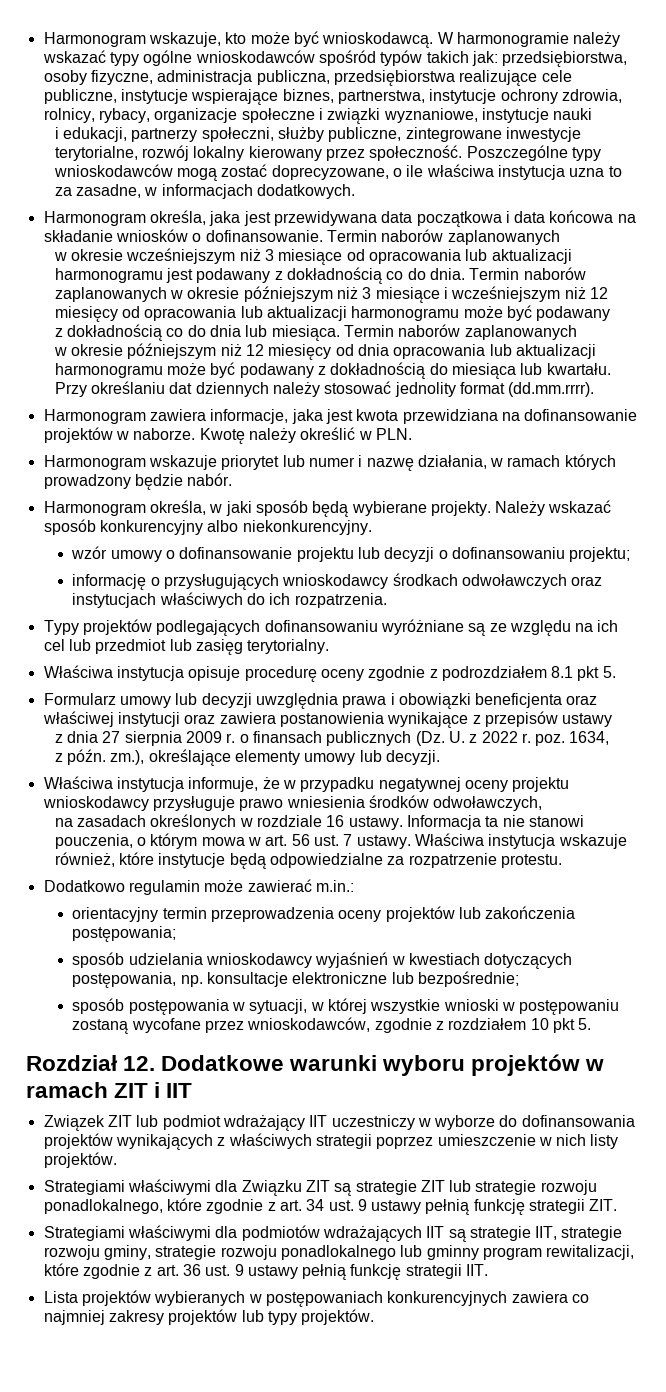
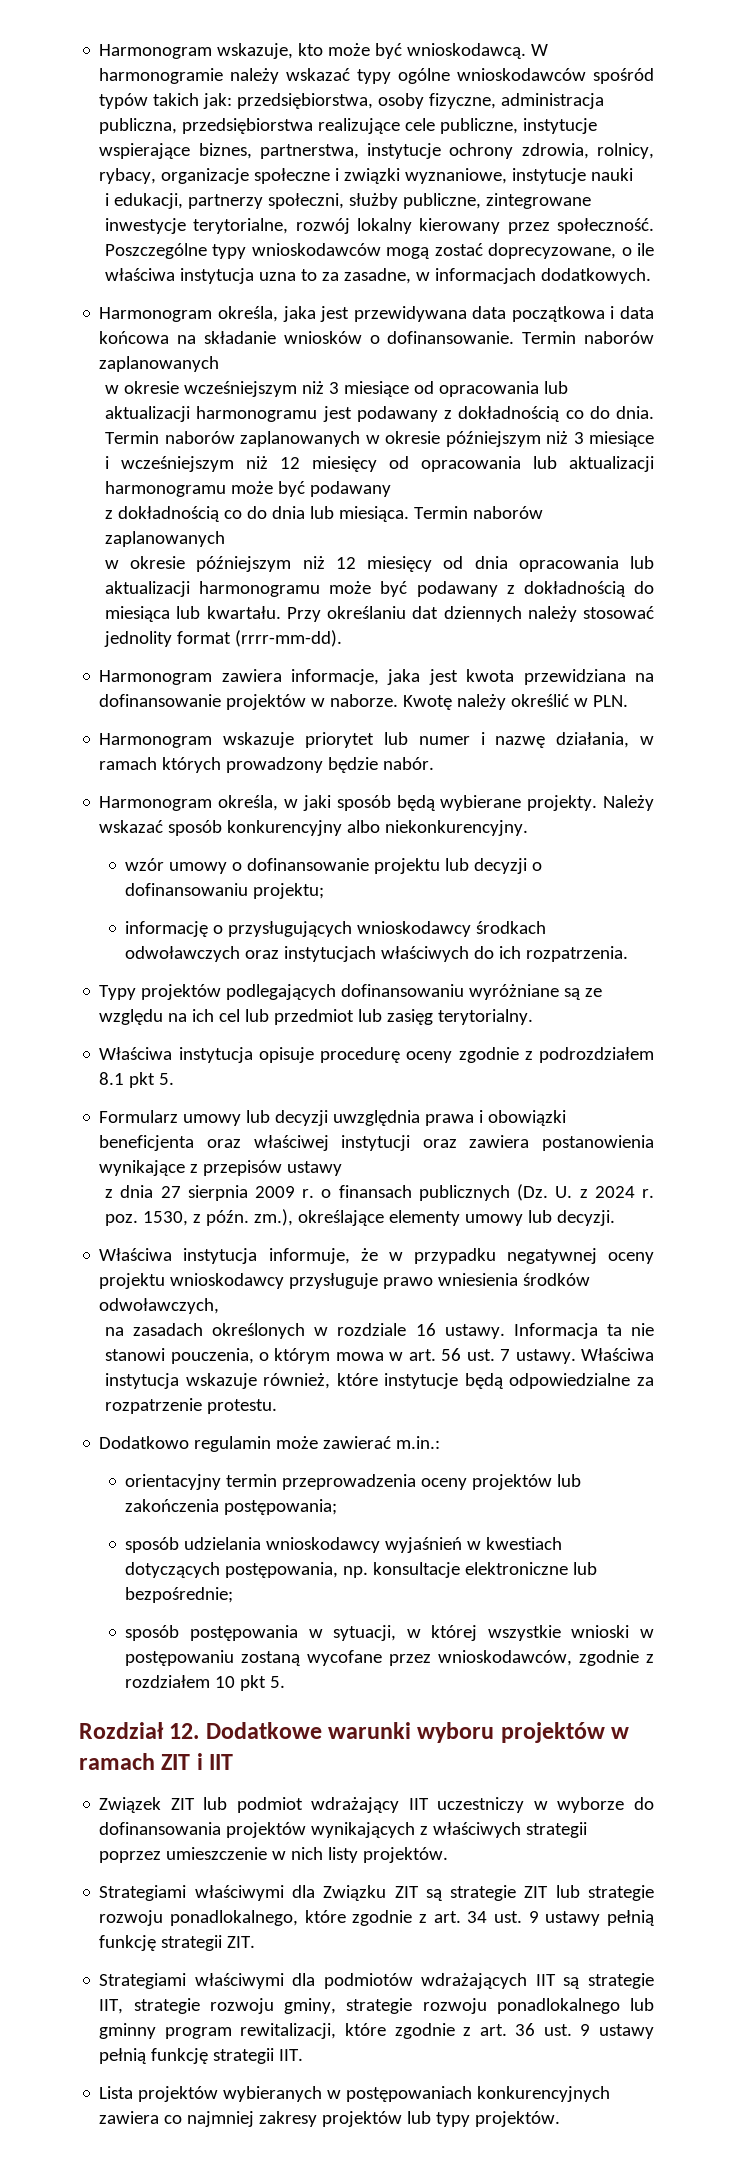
[508,382,595,397] (dd.mm.rrrr). -> [235,630,343,647] (rrrr-mm-dd).
[481,731,518,743] 2022 -> [594,1186,635,1198] 2024
[569,731,610,745] 1634, // -> [143,1211,189,1226] 1530,

